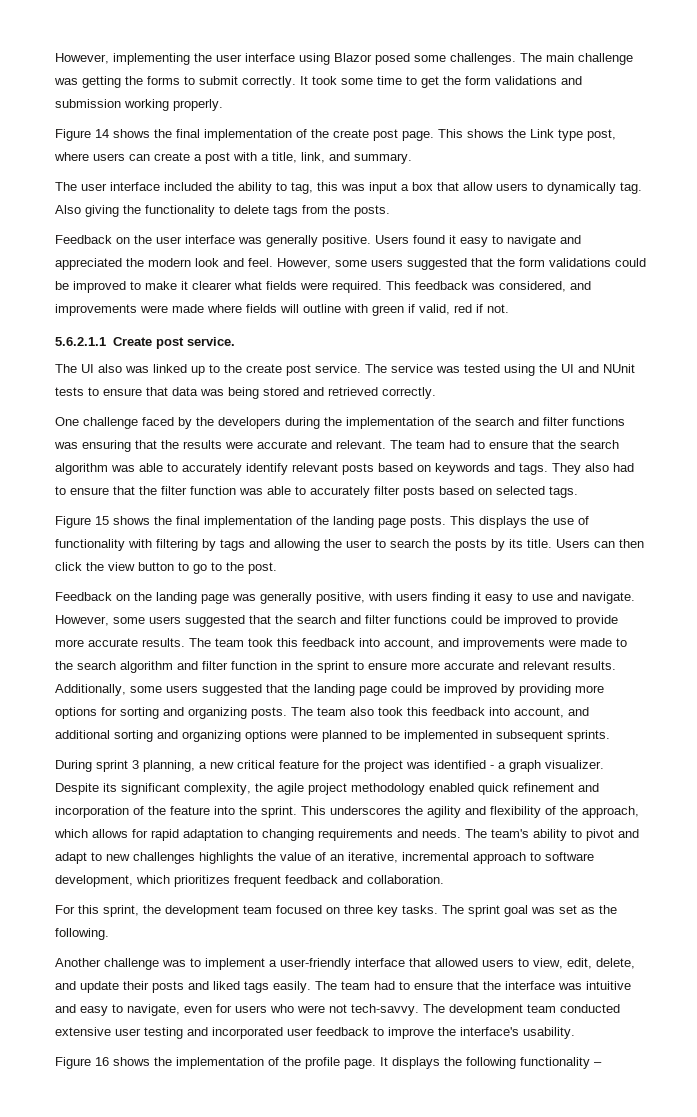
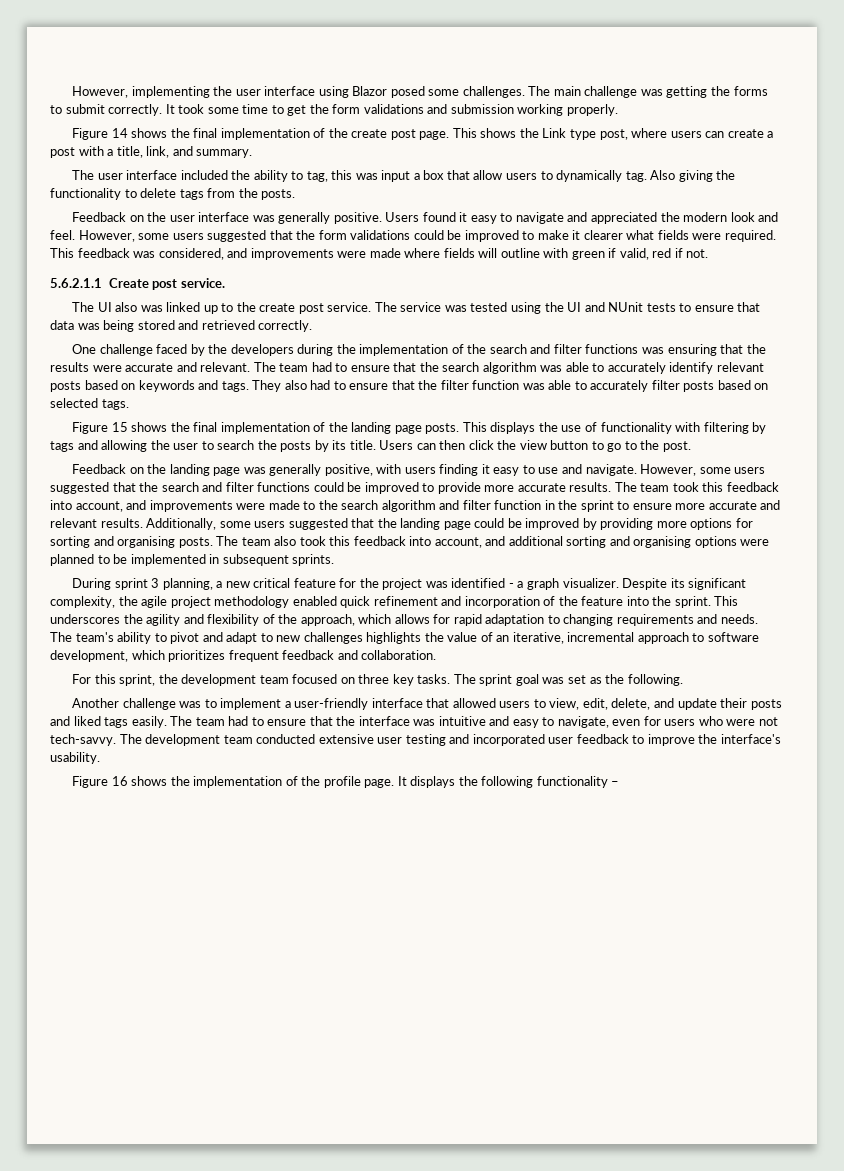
[188,707,247,719] organizing -> [117,536,176,548] organising
[182,730,241,742] organizing -> [633,536,692,548] organising

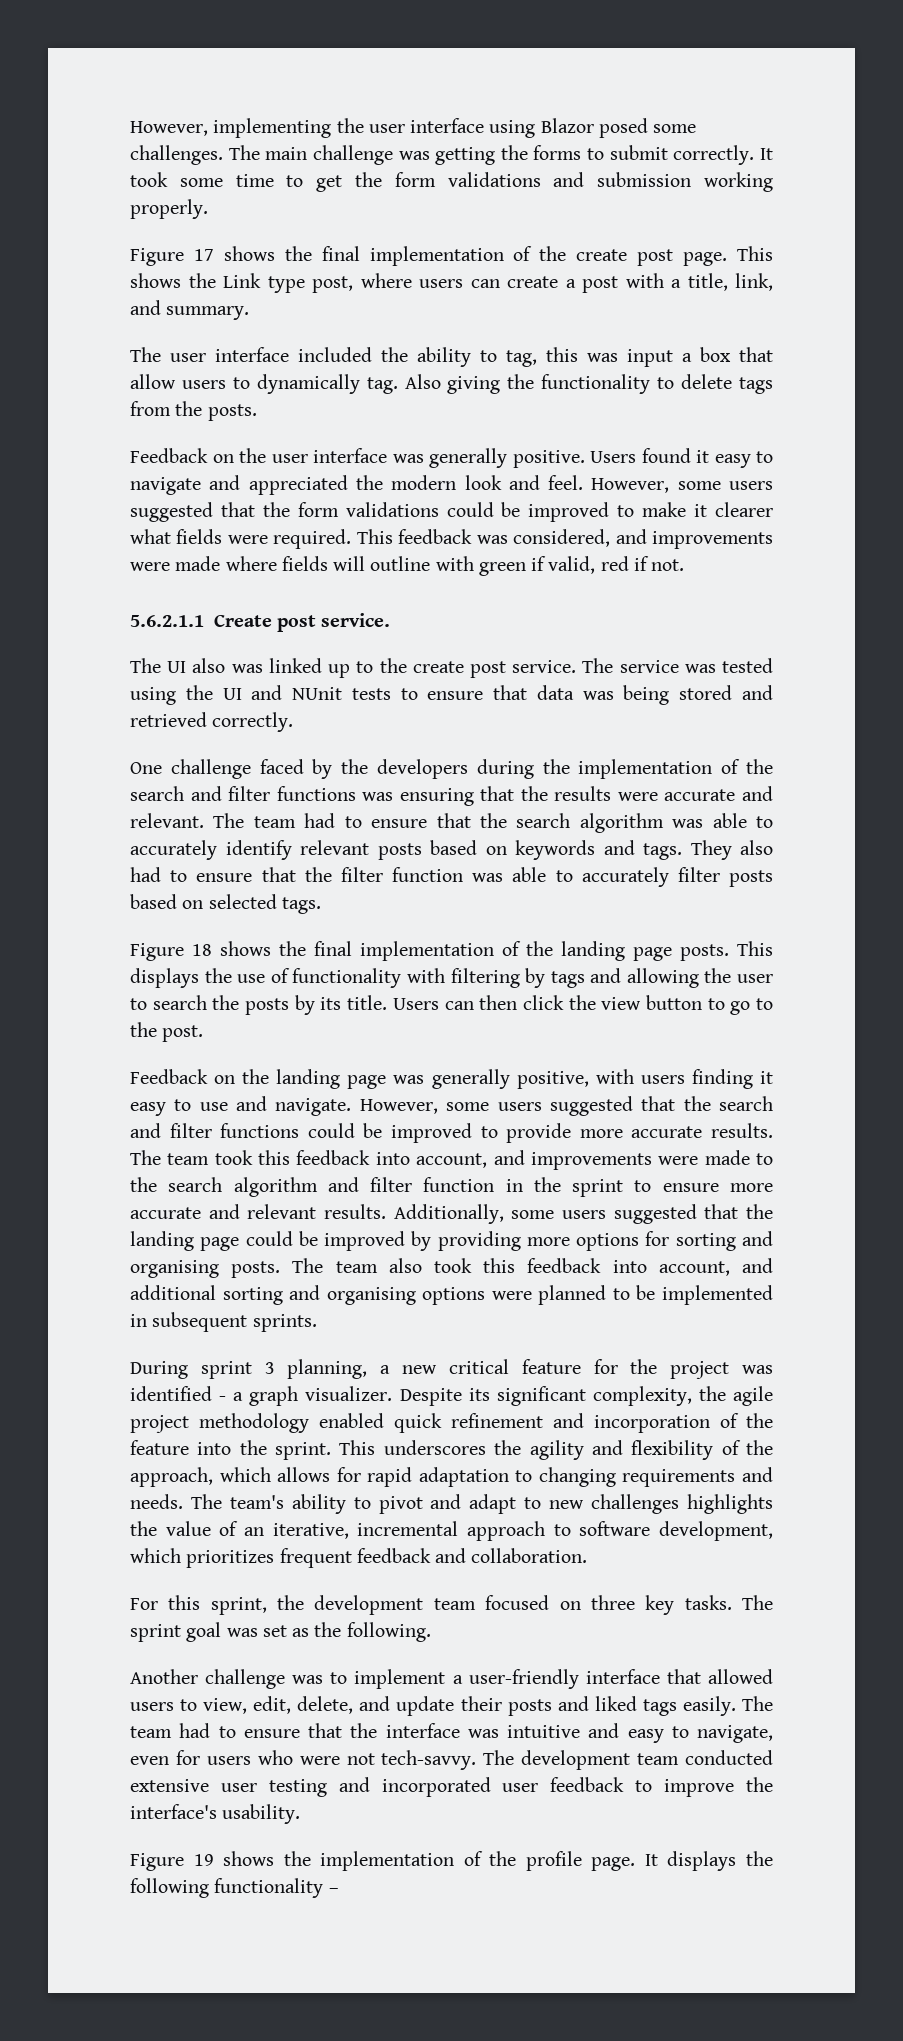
[111,128,128,138] 14 -> [193,249,214,261] 17
[111,422,128,432] 15 -> [192,944,212,956] 18
[111,776,128,786] 16 -> [193,1854,214,1866] 19

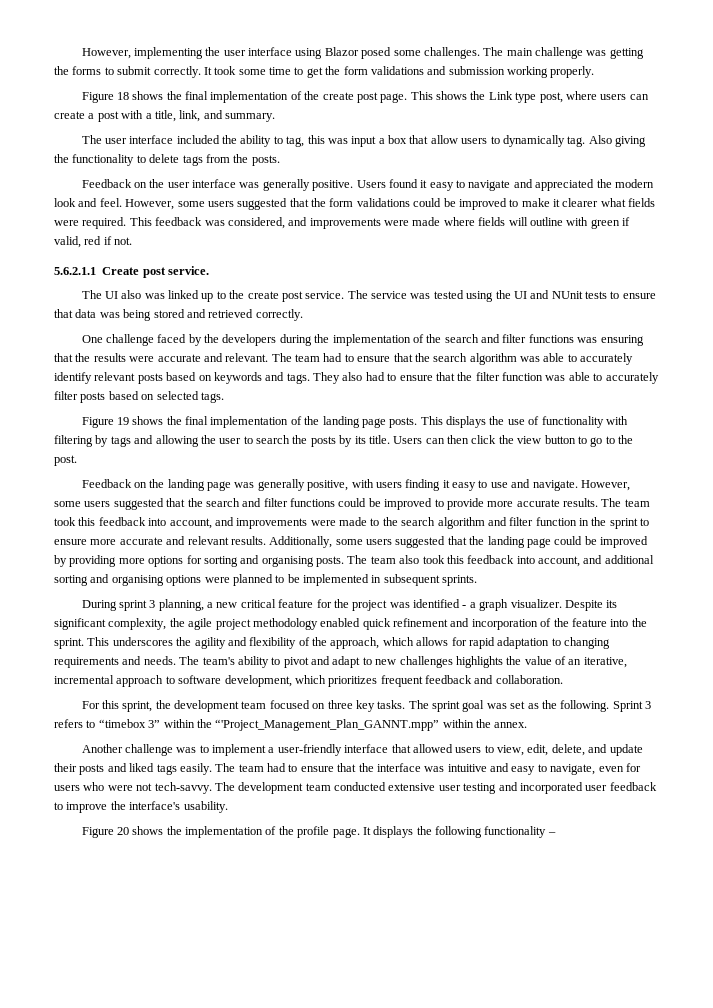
[193,249,214,261] 17 -> [116,92,129,100] 18
[192,944,212,956] 18 -> [116,417,129,425] 19
(431, 1632) none -> [612,701,652,712] [54,719,528,731] Sprint 3 refers to “timebox 3” within the “'Project_Management_Plan_GANNT.mpp” within the annex.
[193,1854,214,1866] 19 -> [116,827,129,835] 20

